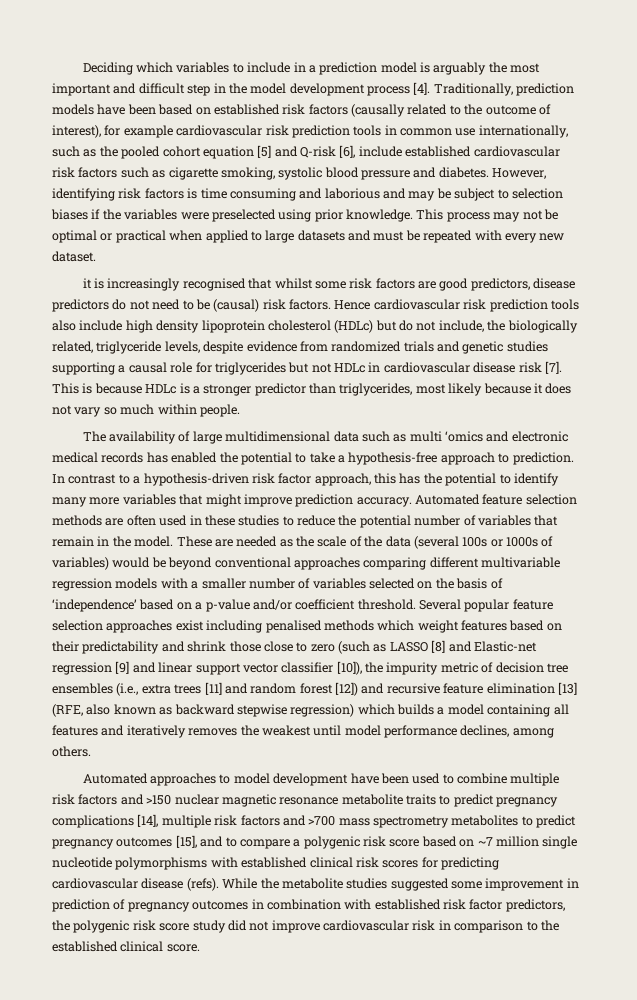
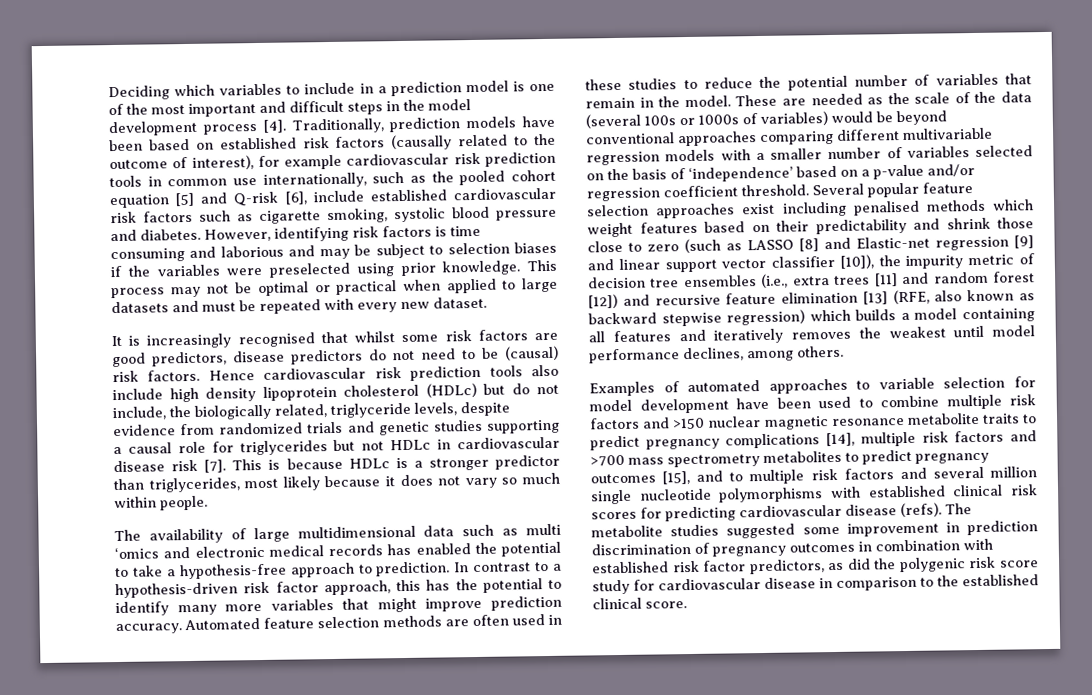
[433,62,487,75] arguably -> [529,83,556,92] [108,103,124,116] one of
[187,84,211,96] step -> [347,102,383,115] steps
[82,278,92,289] it -> [111,335,122,347] It
(292, 604) none -> [586,187,660,202] regression
[82,773,231,786] Automated approaches to -> [589,376,1036,397] Examples of automated approaches to variable selection for
[239,836,493,849] compare a polygenic risk score based on ~7 -> [749,466,984,485] multiple risk factors and several
[222,878,279,889] While the -> [945,503,972,515] The
(110, 905) none -> [591,542,691,556] discrimination
(565, 905) none -> [828,558,871,571] as did
[227,920,436,933] did not improve cardiovascular risk -> [633,577,816,591] for cardiovascular disease

